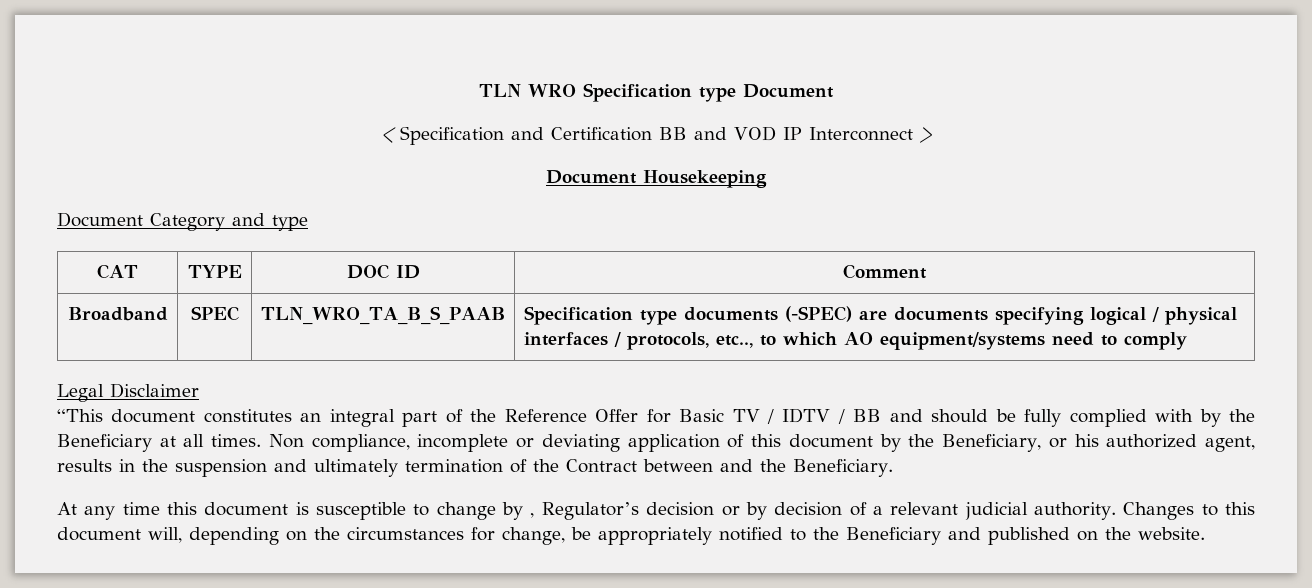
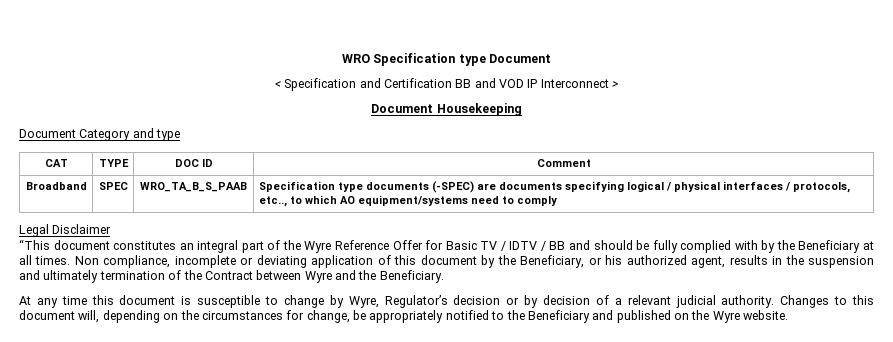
[479,84,521,97] TLN -> (341, 58) none
[261,306,506,325] TLN_WRO_TA_B_S_PAAB -> [140,182,247,192] WRO_TA_B_S_PAAB
(497, 415) none -> [304,241,332,253] Wyre
(713, 465) none -> [304,271,332,283] Wyre
[530,513,535,518] , -> [348,296,379,308] Wyre,
(1131, 533) none -> [712,311,740,323] Wyre

